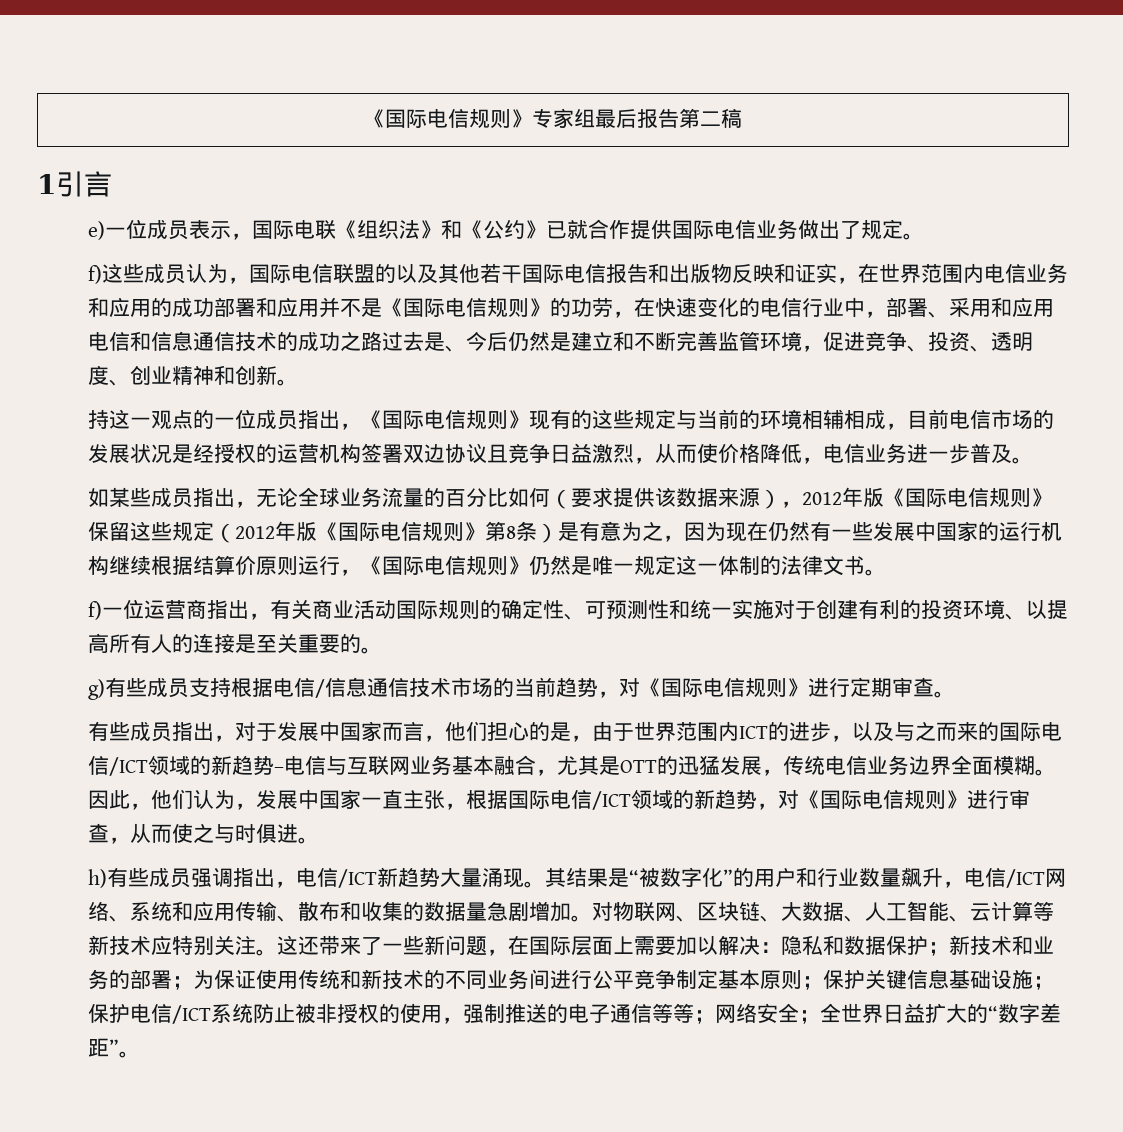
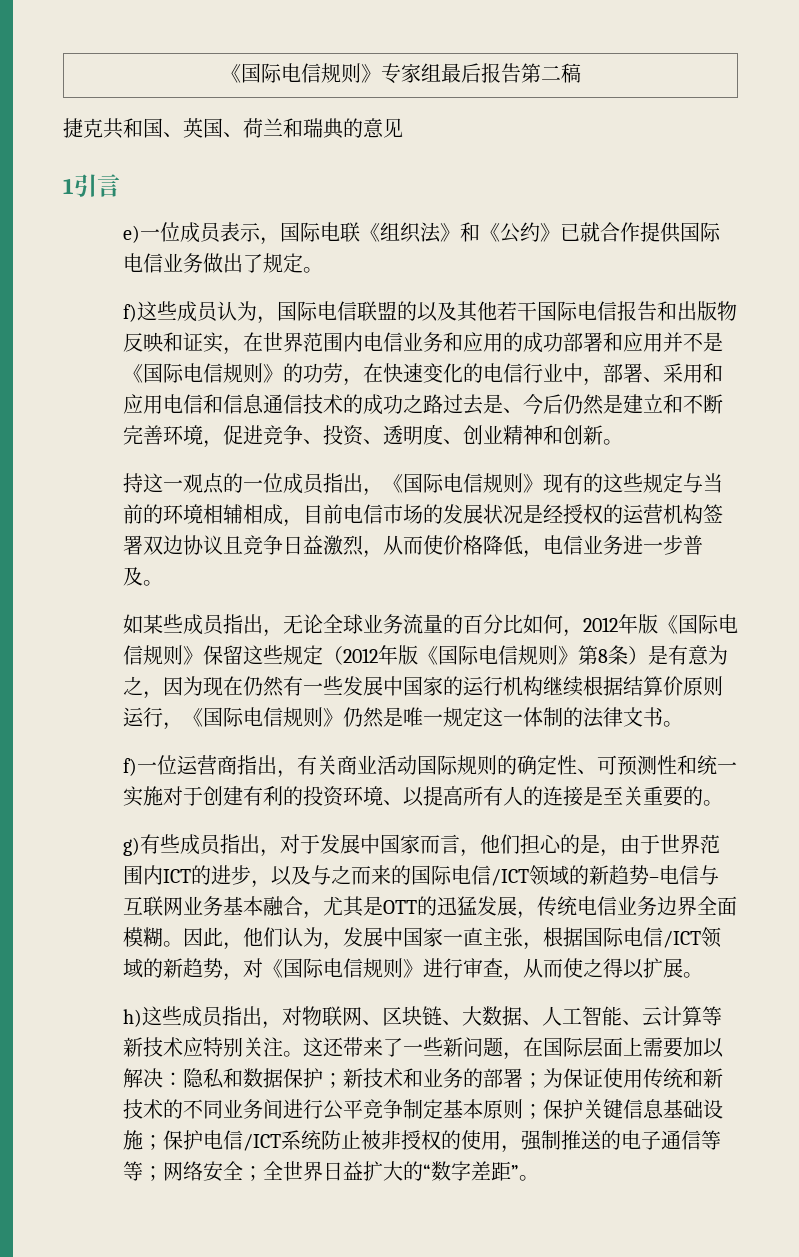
(742, 118) none -> [63,118,403,139] // 捷克共和国、英国、荷兰和瑞典的意见
[718,331,761,351] 监管 -> (163, 435) none
[550,487,782,509] （要求提供该数据来源） -> (563, 624) none
[189,677,956,698] [88,721,173,742] 支持根据电信/信息通信技术市场的当前趋势，对《国际电信规则》进行定期审查。 // 有些成员 -> (222, 844) none
[214,824,299,844] 与时俱进 -> [602,958,683,979] 得以扩展
[107,867,1067,888] [88,901,593,922] 有些成员强调指出，电信/ICT新趋势大量涌现。其结果是“被数字化”的用户和行业数量飙升，电信/ICT网络、系统和应用传输、散布和收集的数据量急剧增加。 -> [141,1006,282,1029] 这些成员指出，

